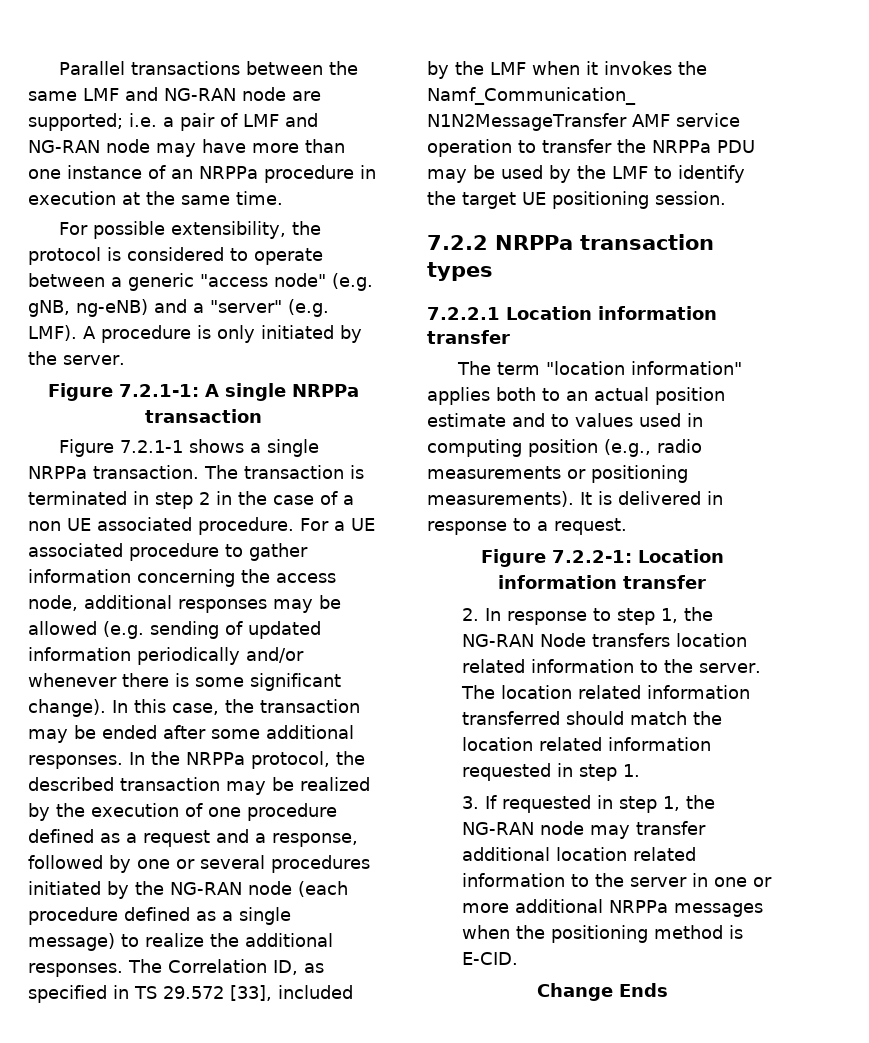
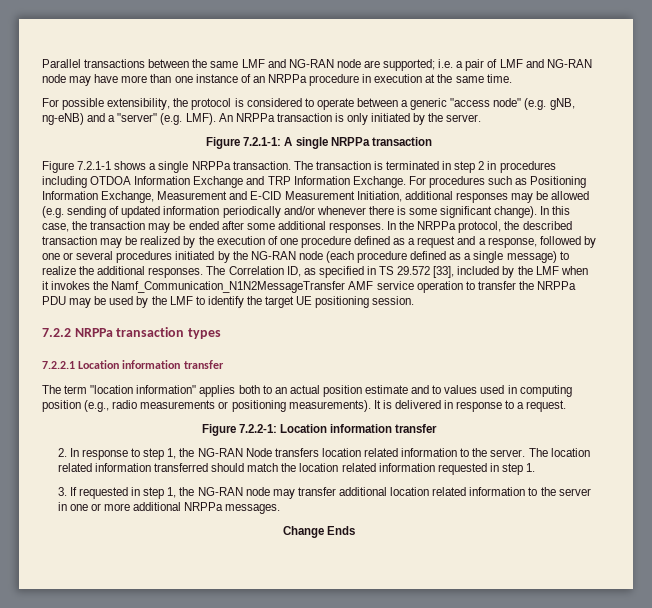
[83,325,191,343] A procedure -> [218,113,332,122] An NRPPa transaction
[238,491,354,505] [28,517,375,535] [28,543,308,561] [28,569,336,587] [28,595,78,611] the case of a non UE associated procedure. For a UE associated procedure to gather information concerning the access node, -> [499,161,556,173] [42,176,587,188] [42,191,402,203] procedures including OTDOA Information Exchange and TRP Information Exchange. For procedures such as Positioning Information Exchange, Measurement and E-CID Measurement Initiation,
[674,903,764,917] [462,925,744,943] [462,952,519,965] messages when the positioning method is E-CID. -> [225,504,281,514] messages.

